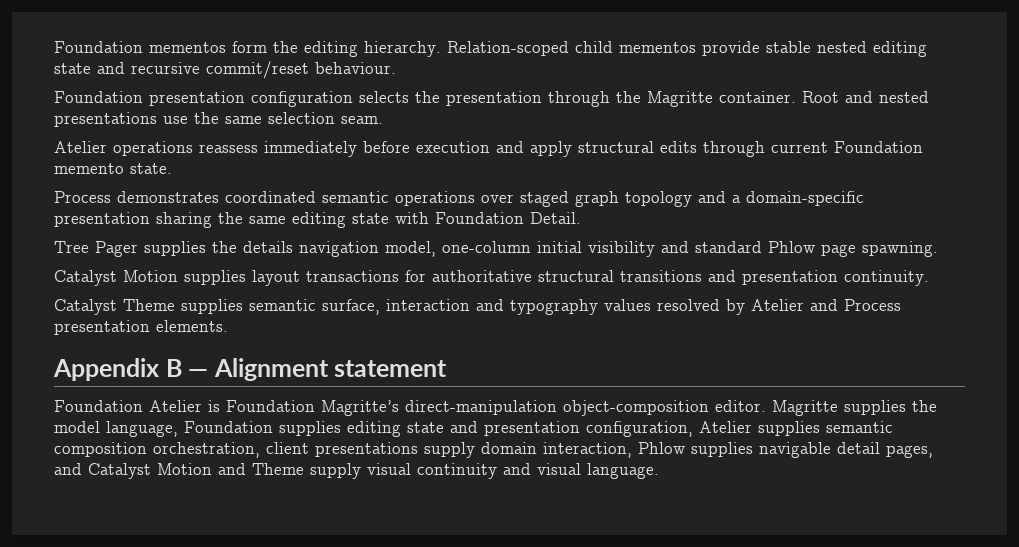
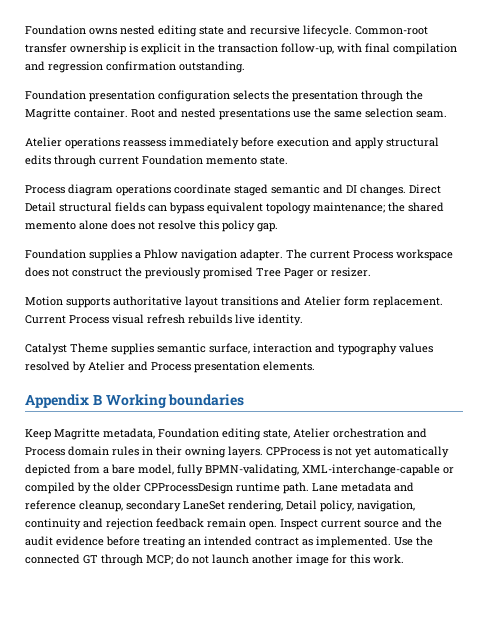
[54,41,811,57] Foundation mementos form the editing hierarchy. Relation-scoped child mementos provide stable -> [25,25,117,35] Foundation owns
[206,61,396,79] commit/reset behaviour. -> [303,25,428,37] [25,43,457,55] [25,61,245,73] lifecycle. Common-root transfer ownership is explicit in the transaction follow-up, with final compilation and regression confirmation outstanding.
[117,191,864,207] [54,212,581,228] [54,241,938,257] [54,270,929,286] demonstrates coordinated semantic operations over staged graph topology and a domain-specific presentation sharing the same editing state with Foundation Detail. // Tree Pager supplies the details navigation model, one-column initial visibility and standard Phlow page spawning. // Catalyst Motion supplies layout transactions for authoritative structural transitions and presentation continuity. -> [68,184,441,196] [25,202,444,214] [25,220,278,232] [25,249,453,261] [25,267,371,279] [25,296,443,308] [25,314,303,326] diagram operations coordinate staged semantic and DI changes. Direct Detail structural fields can bypass equivalent topology maintenance; the shared memento alone does not resolve this policy gap. // Foundation supplies a Phlow navigation adapter. The current Process workspace does not construct the previously promised Tree Pager or resizer. // Motion supports authoritative layout transitions and Atelier form replacement. Current Process visual refresh rebuilds live identity.
[188,358,448,381] [54,400,937,416] [54,421,893,437] [54,442,933,458] [54,463,659,479] — Alignment statement // Foundation Atelier is Foundation Magritte’s direct-manipulation object-composition editor. Magritte supplies the model language, Foundation supplies editing state and presentation configuration, Atelier supplies semantic composition orchestration, client presentations supply domain interaction, Phlow supplies navigable detail pages, and Catalyst Motion and Theme supply visual continuity and visual language. -> [105,394,245,408] [25,428,427,440] [25,446,449,458] [25,464,454,476] [25,482,414,494] [25,500,415,512] [25,518,442,530] [25,536,433,548] [25,554,404,566] Working boundaries // Keep Magritte metadata, Foundation editing state, Atelier orchestration and Process domain rules in their owning layers. CPProcess is not yet automatically depicted from a bare model, fully BPMN-validating, XML-interchange-capable or compiled by the older CPProcessDesign runtime path. Lane metadata and reference cleanup, secondary LaneSet rendering, Detail policy, navigation, continuity and rejection feedback remain open. Inspect current source and the audit evidence before treating an intended contract as implemented. Use the connected GT through MCP; do not launch another image for this work.

